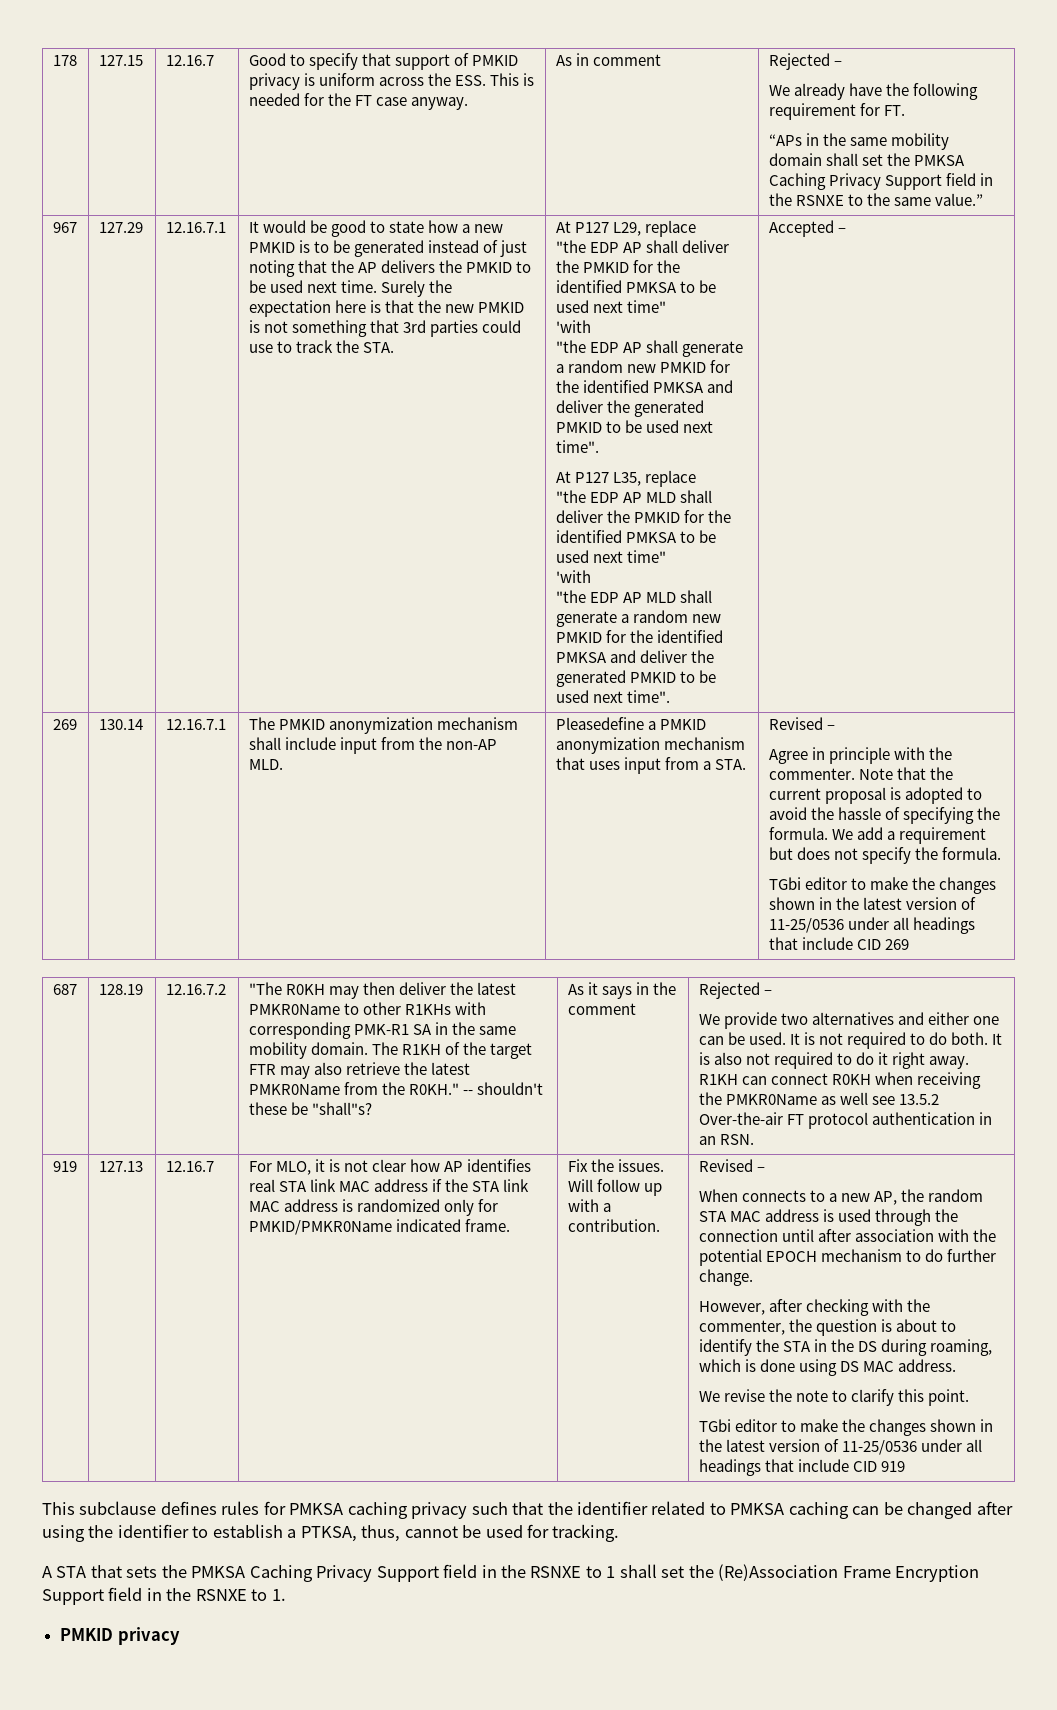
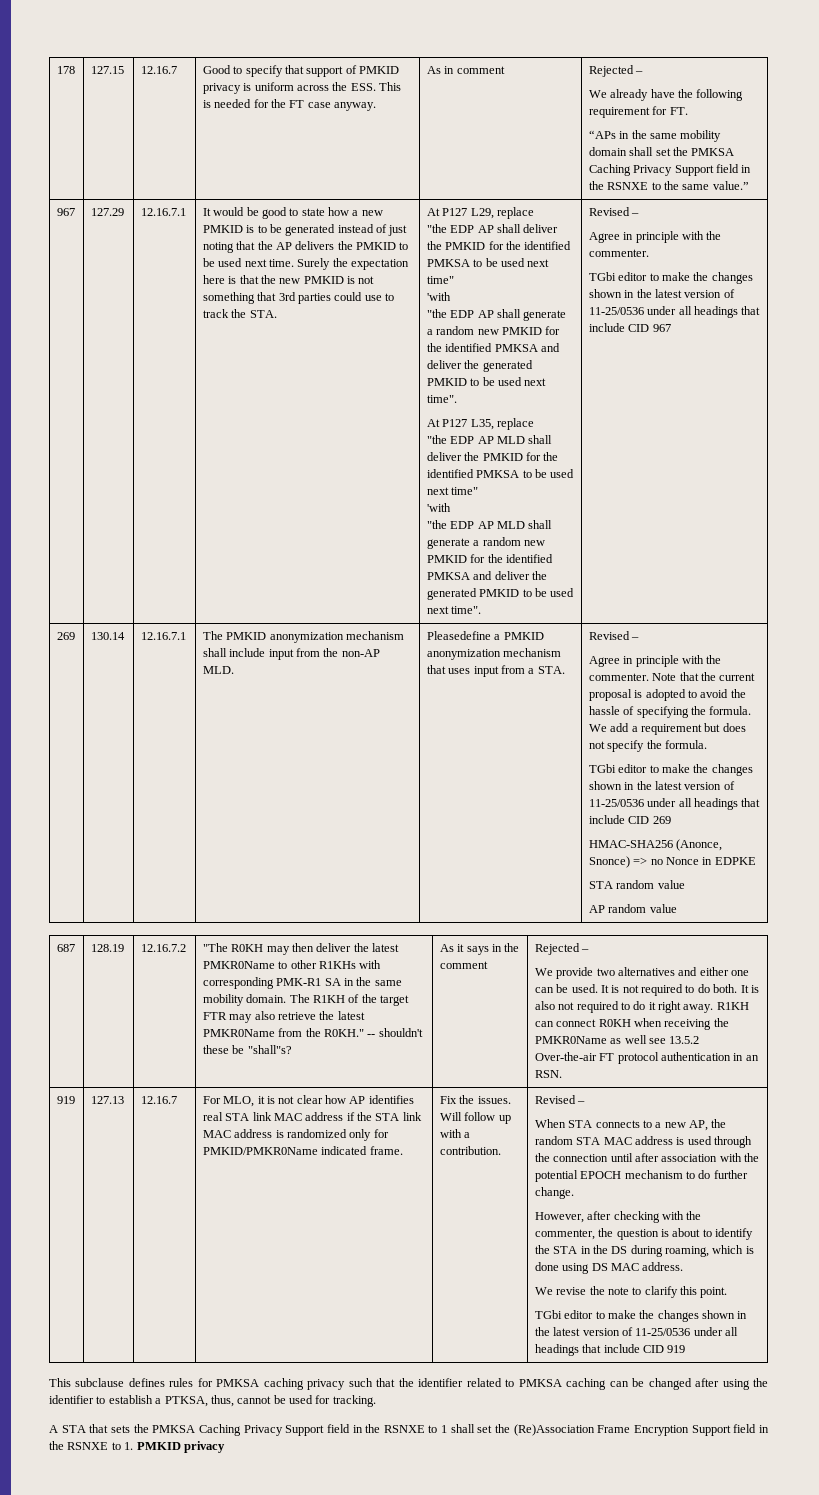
[768,220,846,237] Accepted – -> [588,207,640,216] [588,231,722,243] [588,249,649,257] [588,272,753,284] [588,289,735,298] [588,306,761,318] [588,323,671,332] Revised – // Agree in principle with the commenter. // TGbi editor to make the changes shown in the latest version of 11-25/0536 under all headings that include CID 967
(910, 944) none -> [588,839,723,851] [588,856,756,868] [588,880,685,889] [588,904,677,913] // HMAC-SHA256 (Anonce, Snonce) => no Nonce in EDPKE // STA random value // AP random value
(738, 1195) none -> [568,1120,593,1128] STA
(286, 1595) // -> (134, 1446) none

